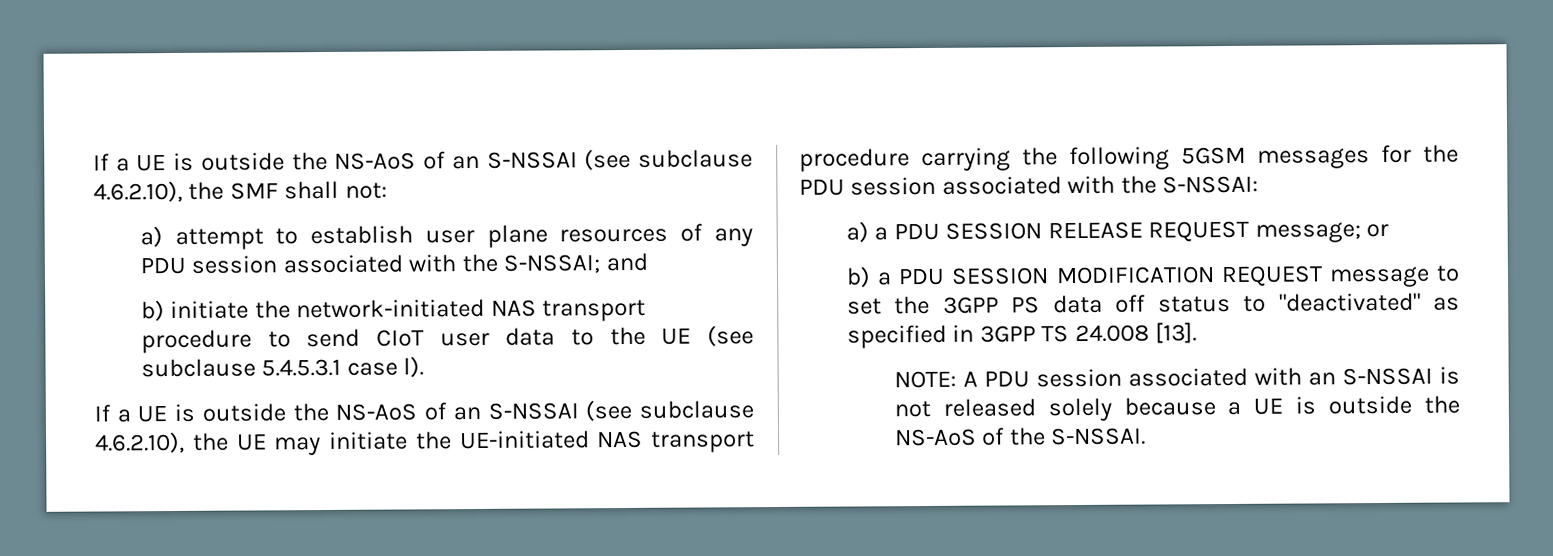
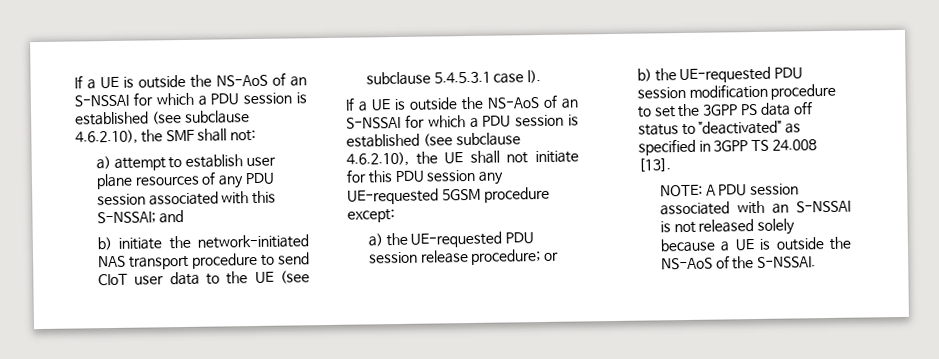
(578, 160) none -> [132,92,307,106] [75,111,149,126] for which a PDU session is established
[461,253,498,273] the -> [252,190,277,205] this
(579, 411) none -> [404,114,579,128] [346,133,420,148] for which a PDU session is established
[274,430,755,456] [799,144,1459,172] [799,175,1260,196] [845,220,1390,243] [845,265,1430,288] may initiate the UE-initiated NAS transport procedure carrying the following 5GSM messages for the PDU session associated with the S-NSSAI: // a) a PDU SESSION RELEASE REQUEST message; or // b) a PDU SESSION MODIFICATION REQUEST message -> [469,150,579,164] [346,169,505,185] [347,186,550,205] [347,209,395,223] [367,231,535,248] [368,249,560,265] [636,66,804,84] [636,83,837,100] shall not initiate for this PDU session any UE-requested 5GSM procedure except: // a) the UE-requested PDU session release procedure; or // b) the UE-requested PDU session modification procedure

